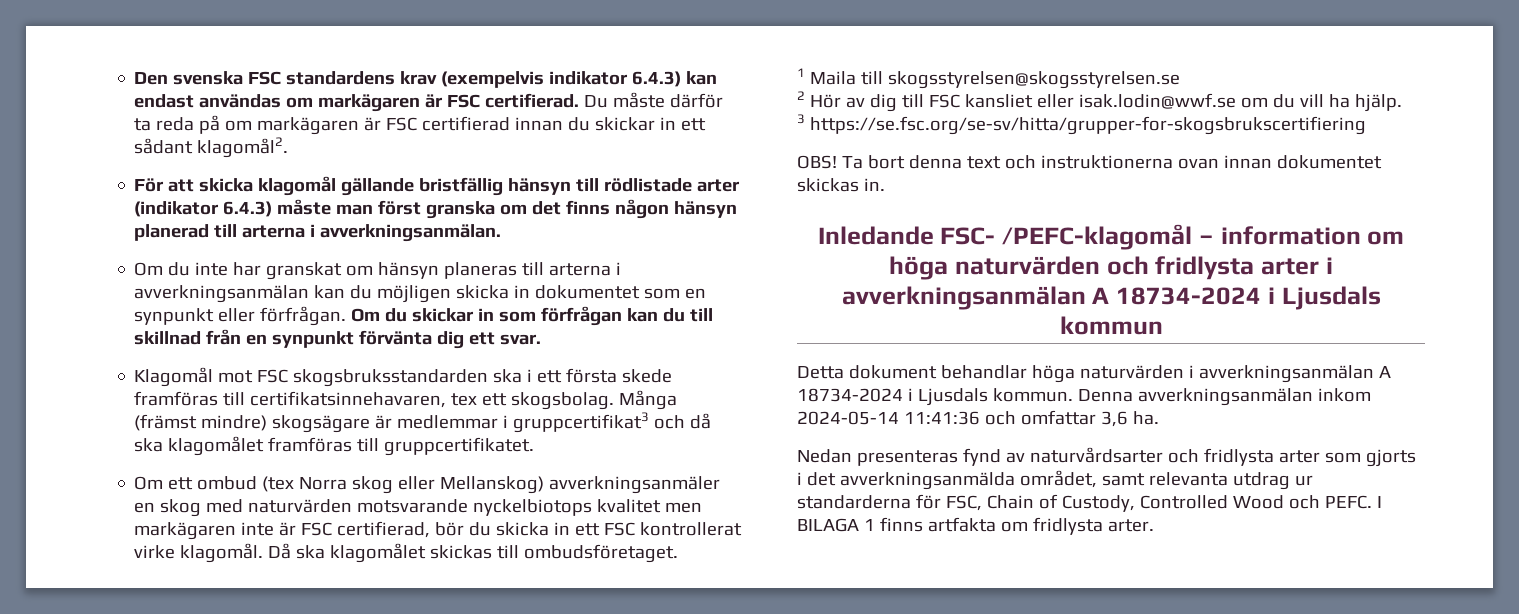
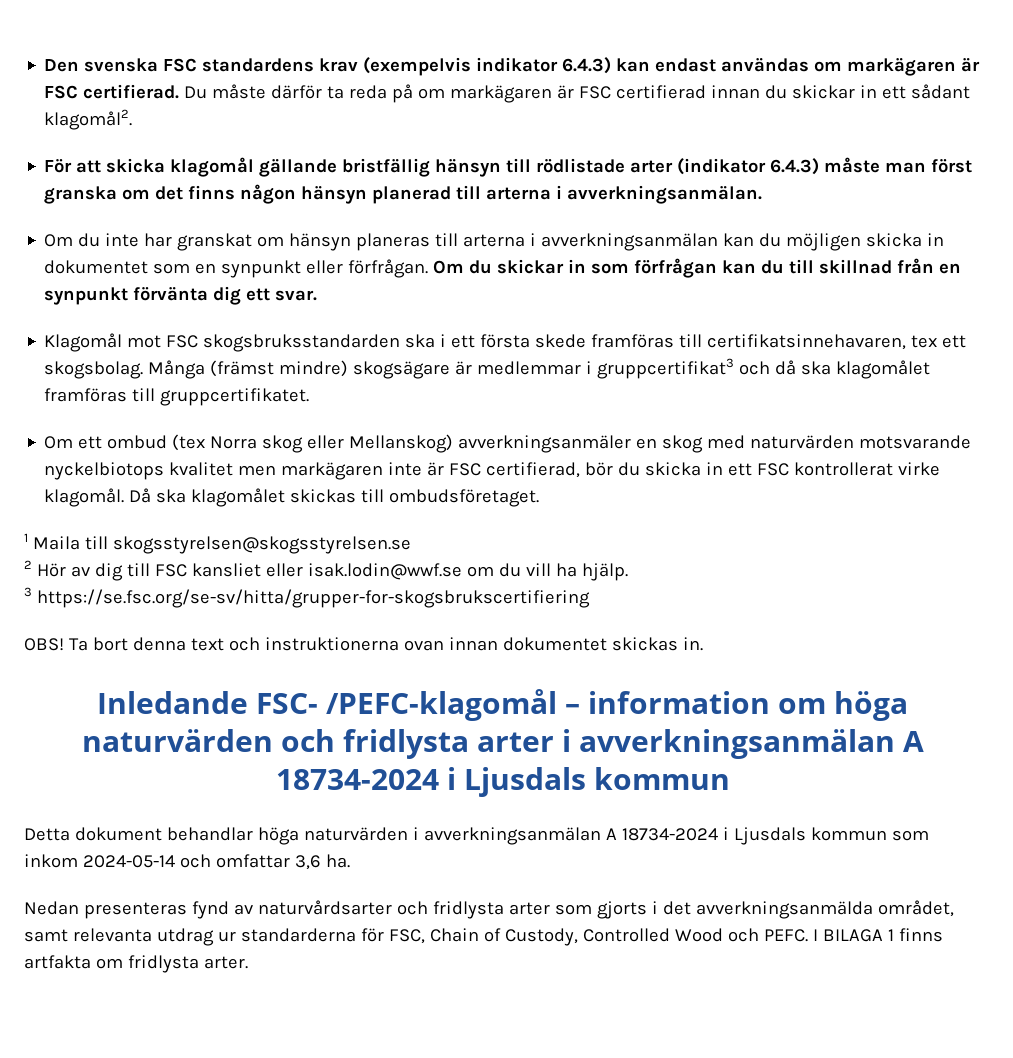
[992,388,1313,406] kommun. Denna avverkningsanmälan -> [810,827,929,841] kommun som
[903,411,980,425] 11:41:36 -> (175, 861) none

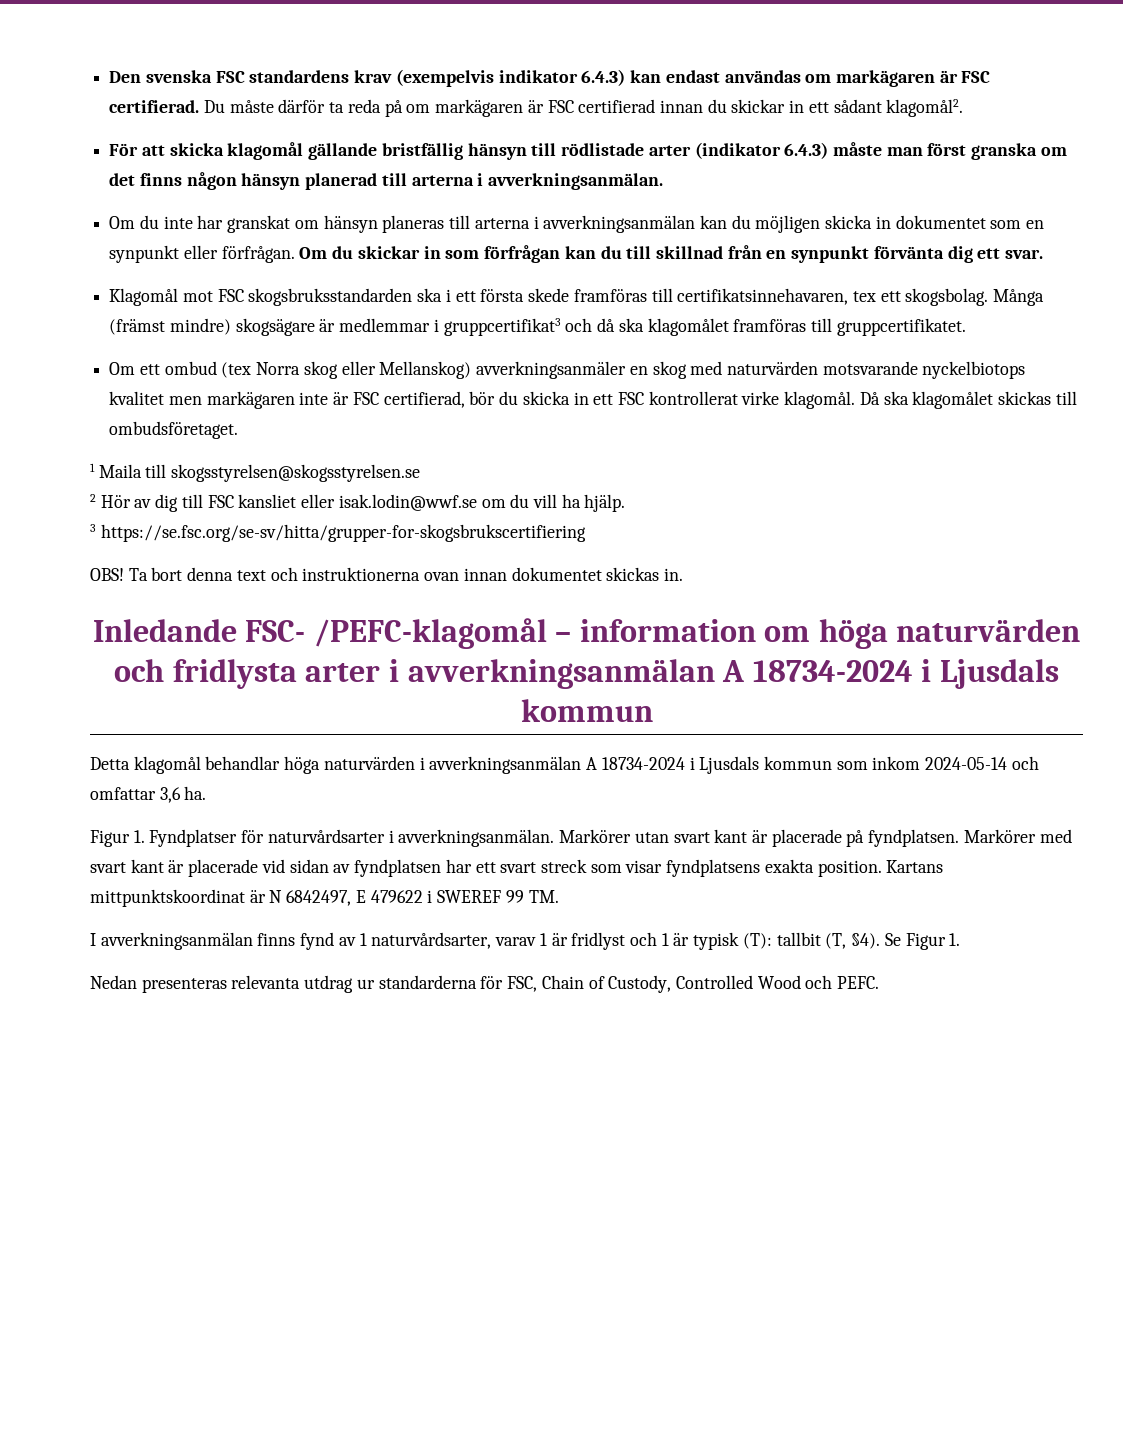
[74,827,162,841] dokument -> [133,756,201,774] klagomål
[24,900,954,919] [24,929,68,942] Nedan presenteras fynd av naturvårdsarter och fridlysta arter som gjorts i det avverkningsanmälda området, samt -> [90,829,1072,847] [90,859,944,877] [90,889,559,907] [90,932,961,950] [90,975,227,993] Figur 1. Fyndplatser för naturvårdsarter i avverkningsanmälan. Markörer utan svart kant är placerade på fyndplatsen. Markörer med svart kant är placerade vid sidan av fyndplatsen har ett svart streck som visar fyndplatsens exakta position. Kartans mittpunktskoordinat är N 6842497, E 479622 i SWEREF 99 TM. // I avverkningsanmälan finns fynd av 1 naturvårdsarter, varav 1 är fridlyst och 1 är typisk (T): tallbit (T, §4). Se Figur 1. // Nedan presenteras
[812,928,943,942] [24,955,248,973] I BILAGA 1 finns artfakta om fridlysta arter. -> (880, 982) none

